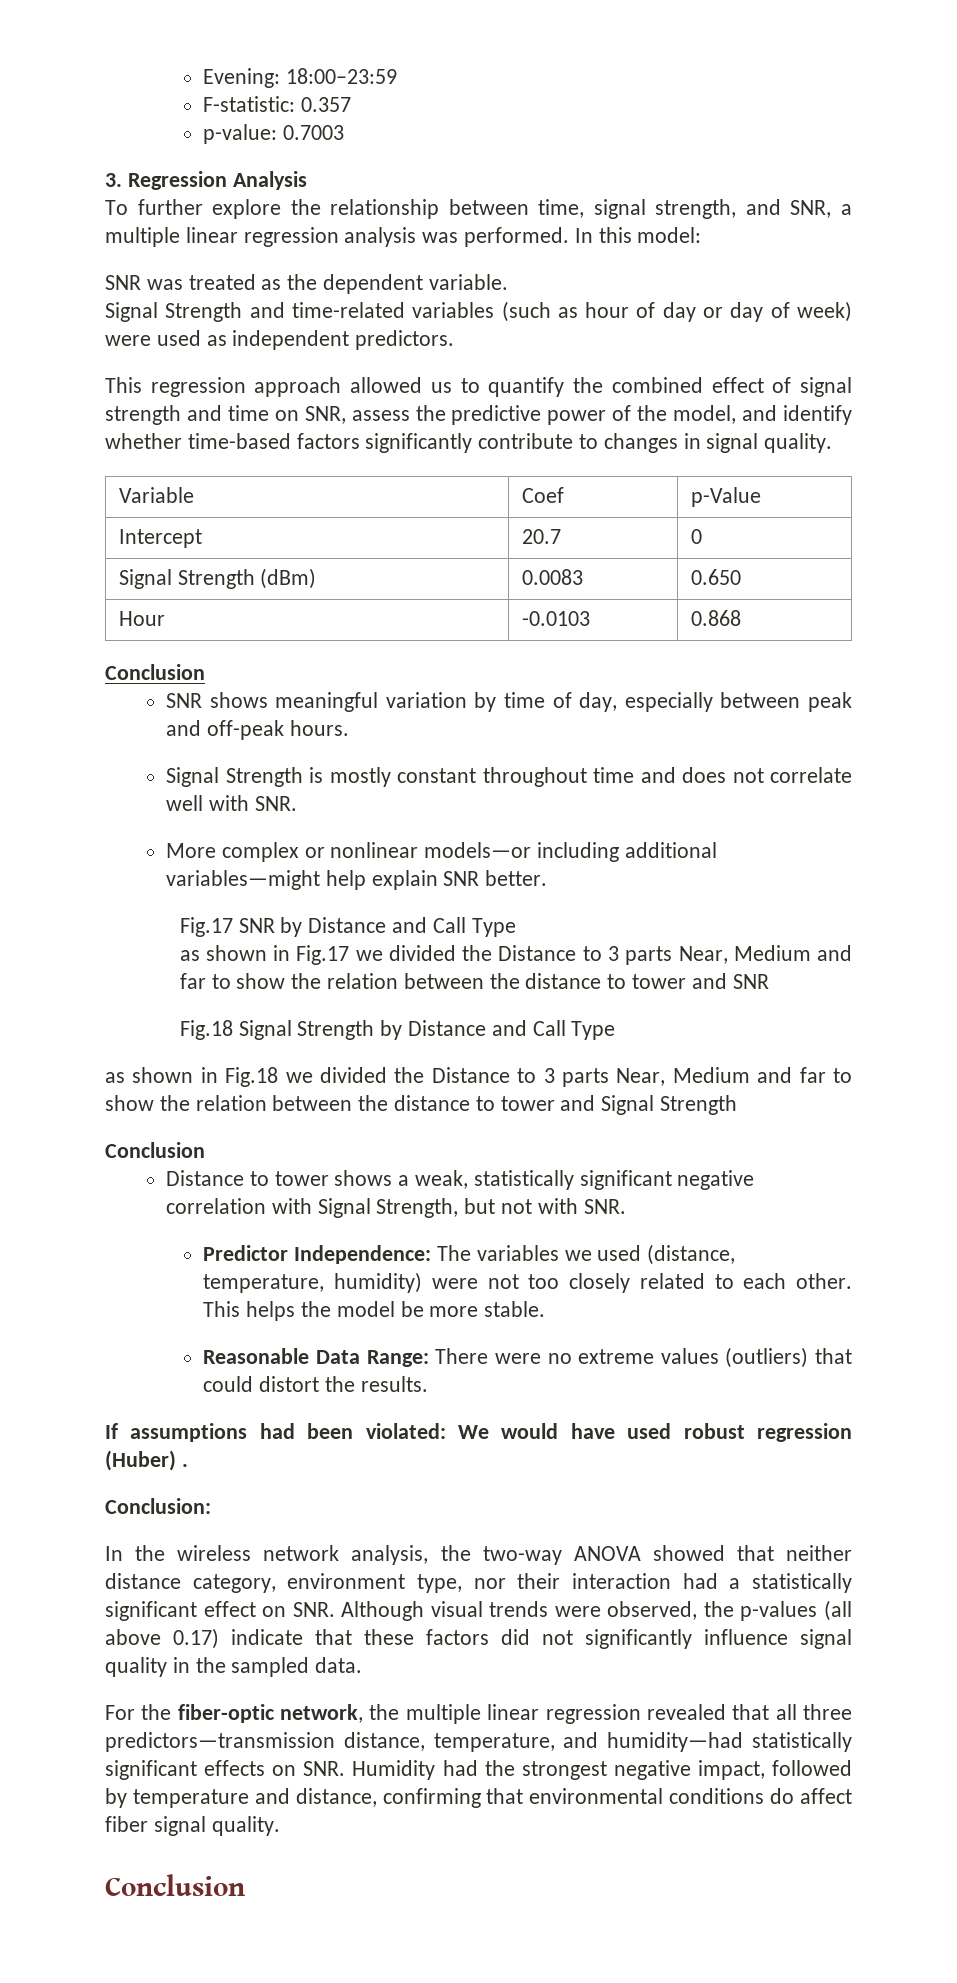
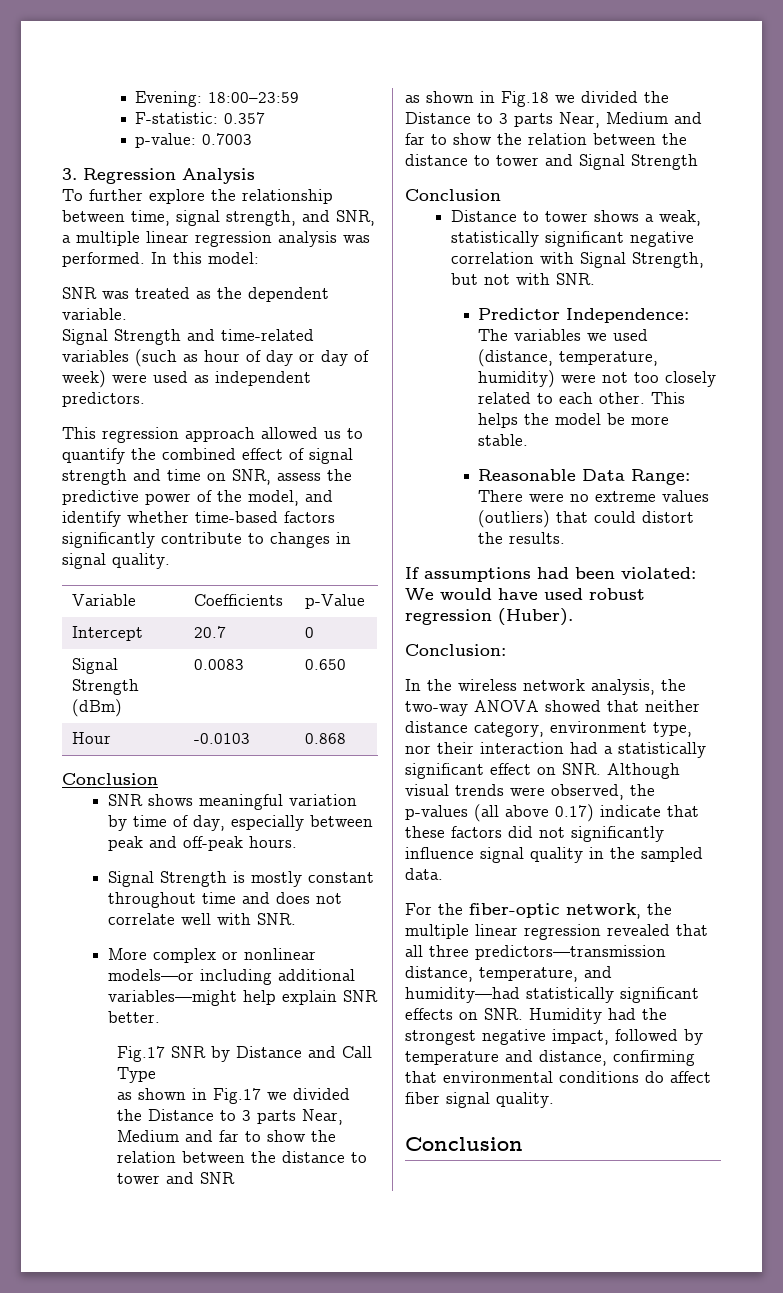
[521,487,564,503] Coef -> [194,594,284,606] Coefficients
[179,1020,616,1040] // Fig.18 Signal Strength by Distance and Call Type -> (236, 1178) none
[105,1450,188,1471] (Huber) . -> [498,608,573,626] (Huber).

